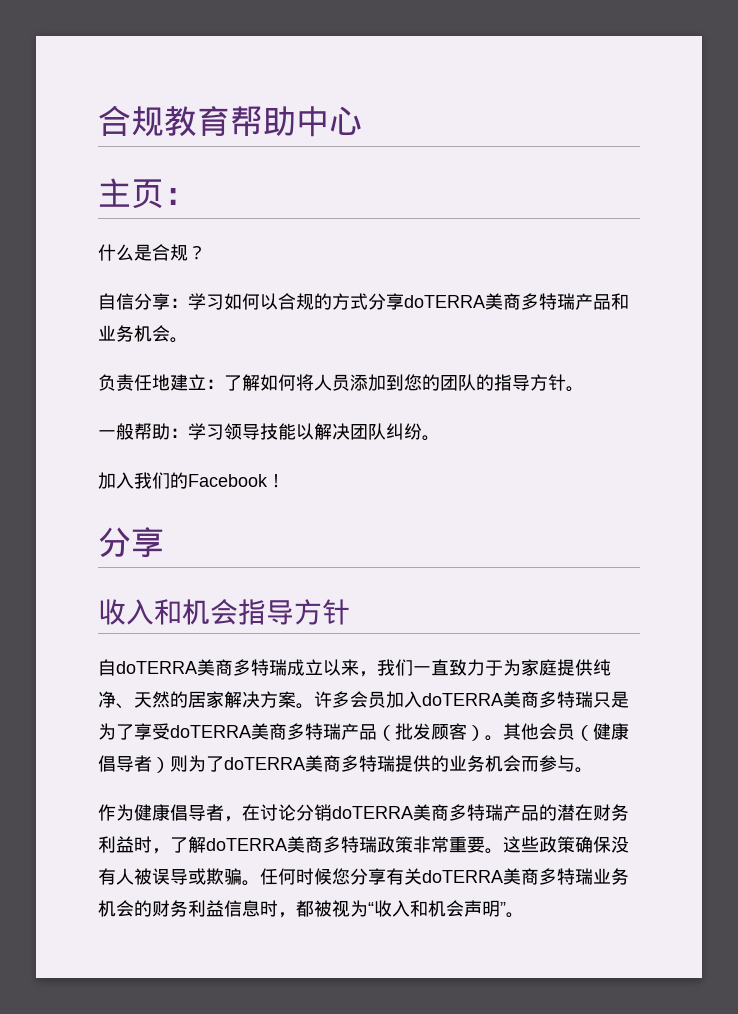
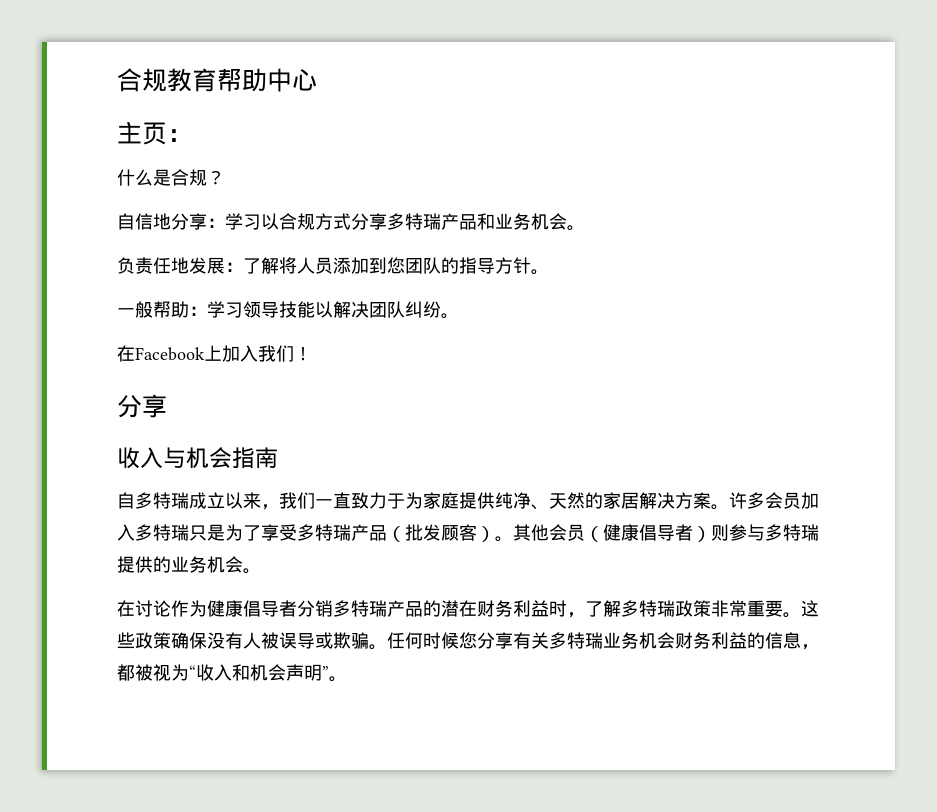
(134, 301) none -> [153,213,171,230] 地
[224,293,521,310] 如何以合规的方式分享doTERRA美商 -> [261,213,387,230] 以合规方式分享
[170,374,296,391] 建立：了解如何 -> [189,257,279,274] 发展：了解
[422,374,440,391] 的 -> (405, 265) none
(440, 438) none -> [117,345,222,362] 在Facebook上
[170,472,268,489] 的Facebook -> (294, 353) none
[154,599,350,625] [98,659,233,676] 和机会指导方针 // 自doTERRA美商 -> [163,447,278,469] [117,492,135,509] 与机会指南 // 自
[188,691,224,708] 居家 -> [603,492,639,509] 家居
[422,691,539,708] doTERRA美商 -> (135, 532) none
[170,723,287,740] doTERRA美商 -> (297, 532) none
[188,755,341,772] 为了doTERRA美商 -> [729,524,765,541] 参与
[521,755,593,773] 而参与。 // -> [243,568,261,574] [117,600,171,617] 。 // 在讨论
[224,804,449,822] ，在讨论分销doTERRA美商 -> [297,600,333,617] 分销
[206,836,323,853] doTERRA美商 -> (621, 608) none
[422,868,539,885] doTERRA美商 -> (549, 640) none
[134,900,278,917] 的财务利益信息时 -> [675,632,801,649] 财务利益的信息

